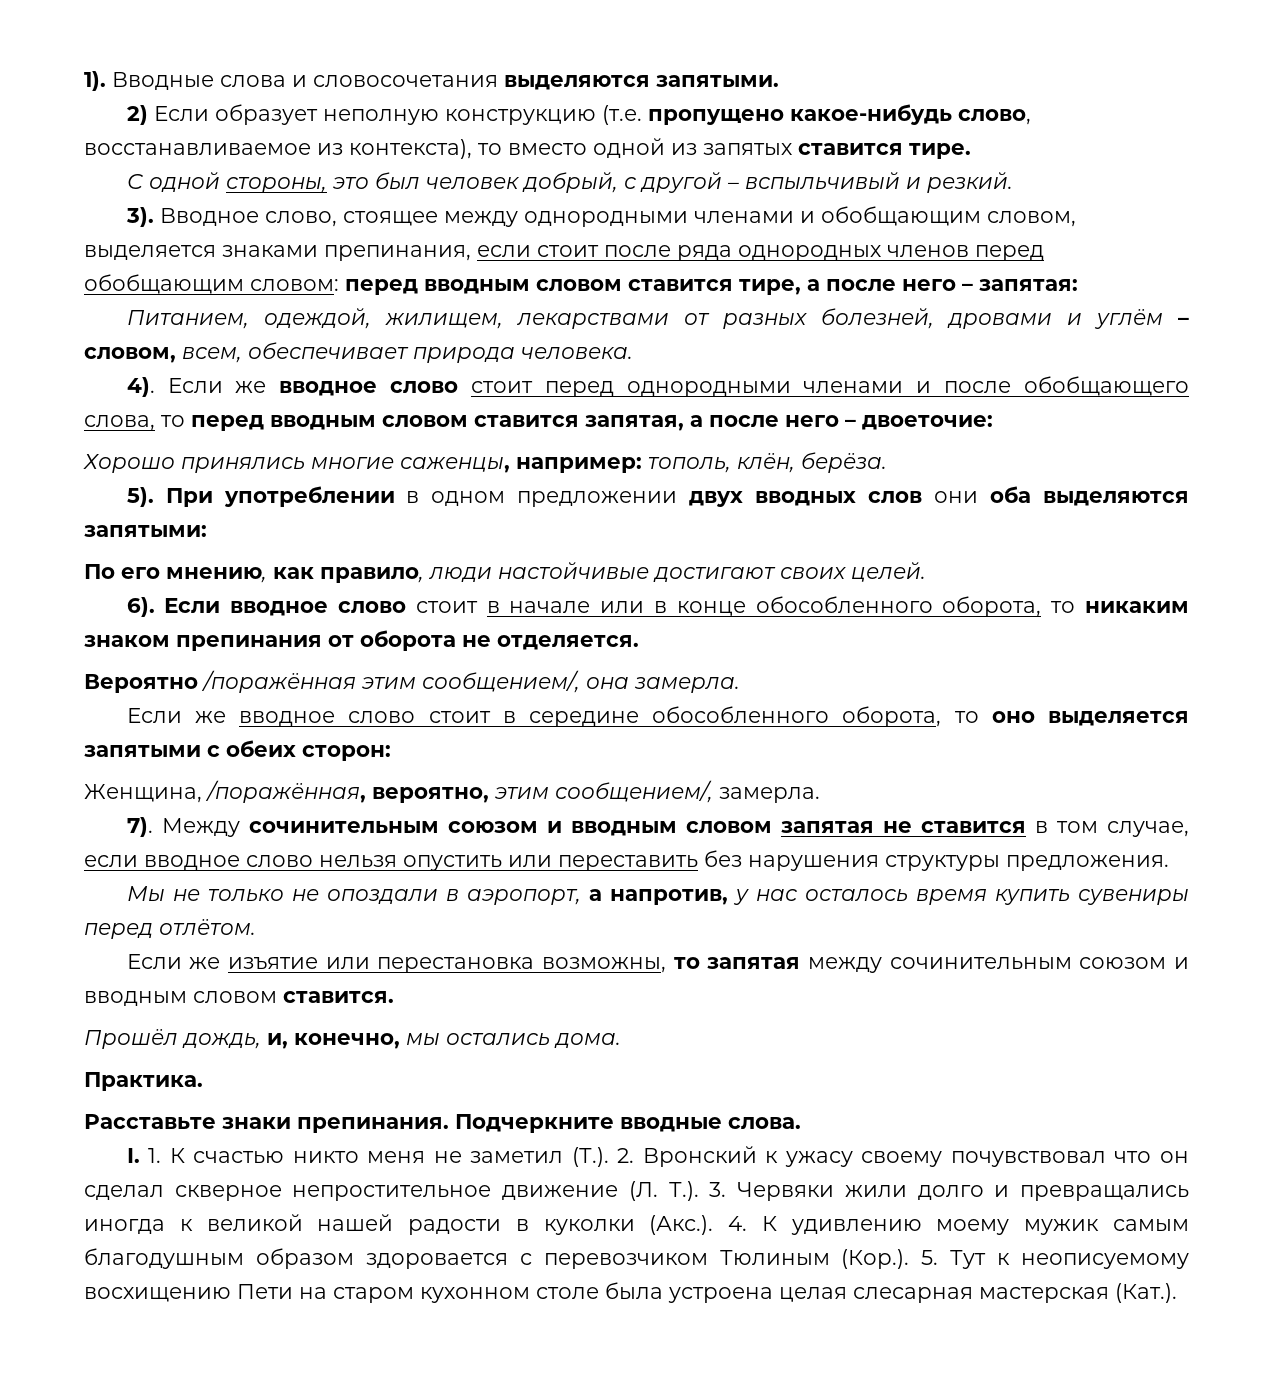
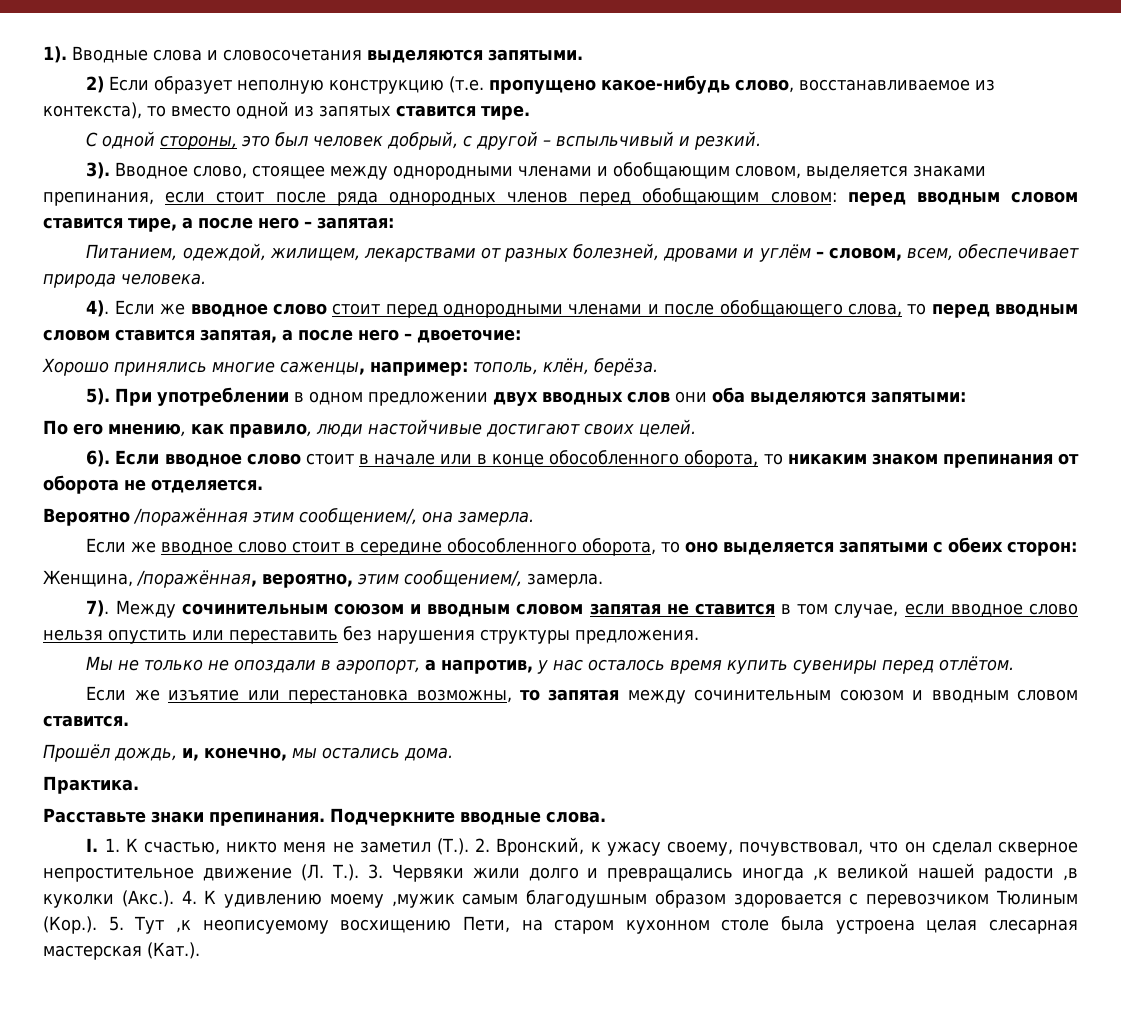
[193,1151,285,1164] счастью -> [143,841,220,855] счастью,
[642,1146,757,1167] Вронский -> [496,837,585,856] Вронский,
[861,1151,1106,1167] своему почувствовал -> [666,841,864,856] своему, почувствовал,
[179,1219,193,1231] к -> [813,868,829,881] ,к
[515,1219,529,1231] в -> [1062,868,1078,881] ,в
[1024,1219,1100,1235] мужик -> [391,894,455,908] ,мужик
[997,1253,1011,1265] к -> [175,920,191,933] ,к
[237,1284,293,1299] Пети -> [462,916,510,933] Пети,

